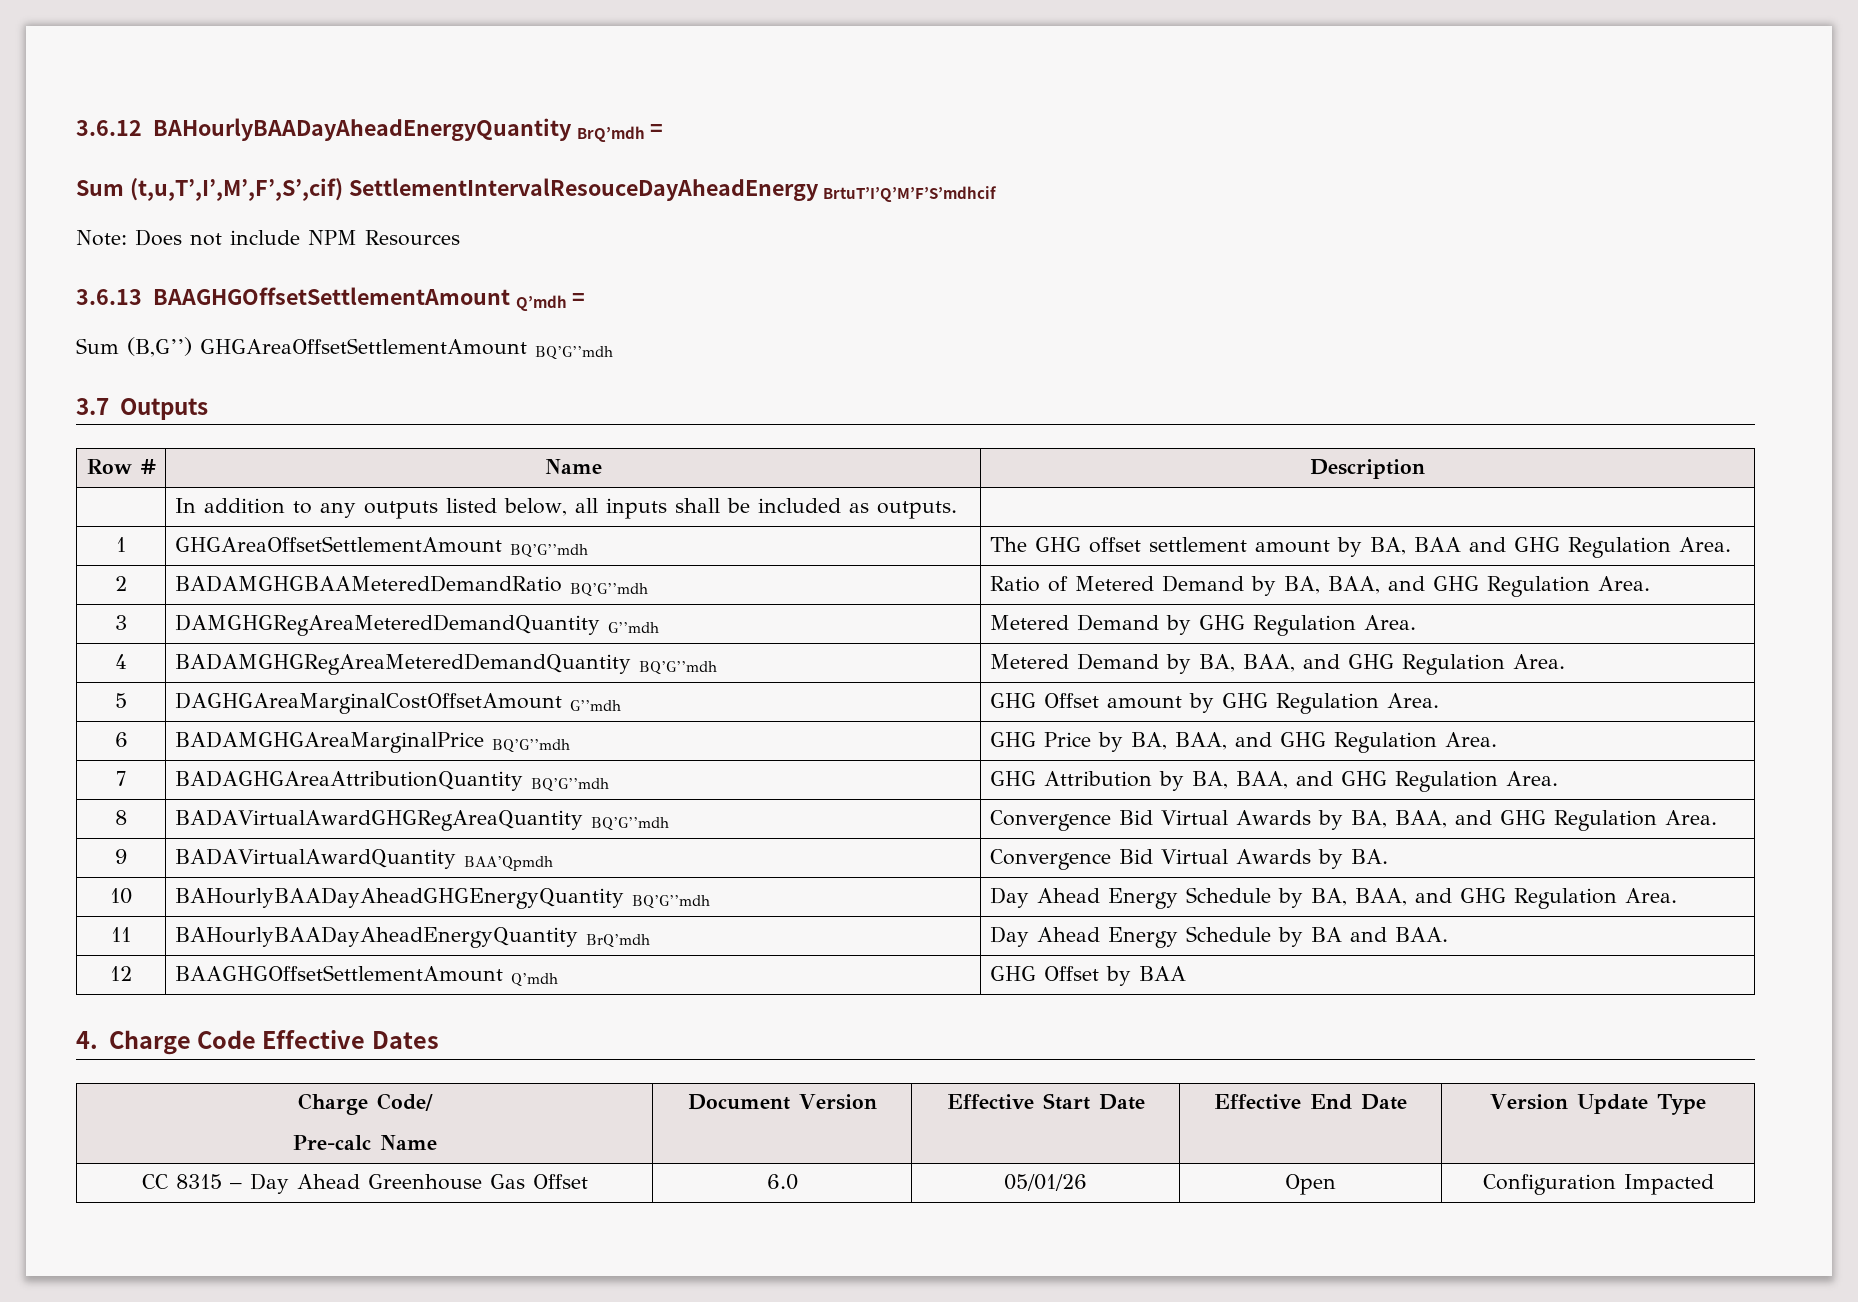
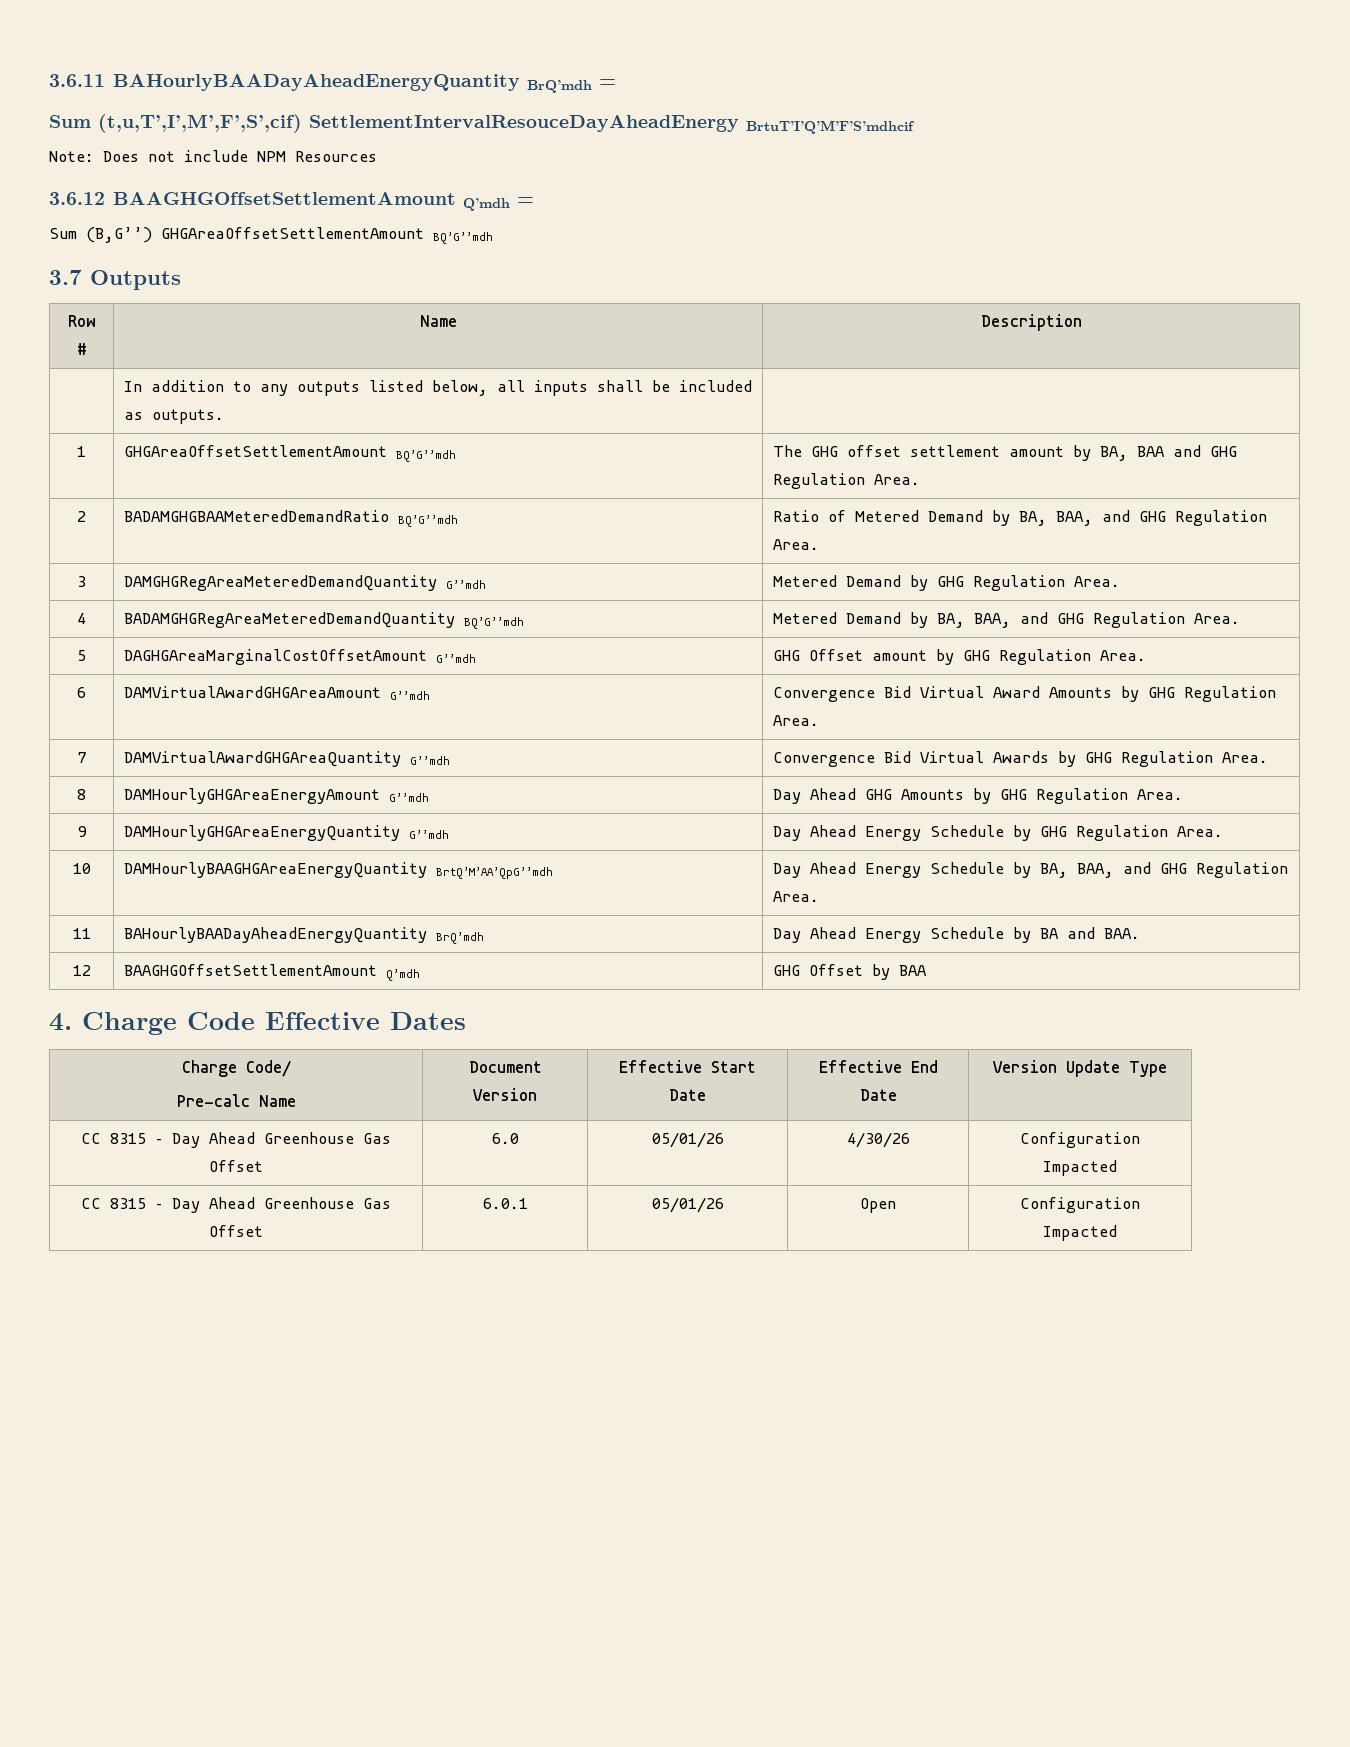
[76,120,142,136] 3.6.12 -> [49,74,105,87] 3.6.11
[76,289,142,305] 3.6.13 -> [49,192,105,205] 3.6.12
[174,731,570,753] [989,732,1497,753] [116,771,126,786] [174,770,609,792] [989,771,1558,792] [115,810,127,825] [174,809,669,831] [989,810,1717,831] [115,849,127,864] [174,848,553,871] [989,849,1388,870] BADAMGHGAreaMarginalPrice BQ’G’’mdh | GHG Price by BA, BAA, and GHG Regulation Area. // 7 | BADAGHGAreaAttributionQuantity BQ’G’’mdh | GHG Attribution by BA, BAA, and GHG Regulation Area. // 8 | BADAVirtualAwardGHGRegAreaQuantity BQ’G’’mdh | Convergence Bid Virtual Awards by BA, BAA, and GHG Regulation Area. // 9 | BADAVirtualAwardQuantity BAA’Qpmdh | Convergence Bid Virtual Awards by BA. -> [123,686,430,700] [772,686,1276,702] [772,715,819,726] [77,752,86,763] [123,751,450,767] [772,751,1268,767] [77,789,86,800] [123,788,429,804] [772,788,1183,804] [77,826,87,837] [123,825,449,841] [772,825,1223,841] DAMVirtualAwardGHGAreaAmount G’’mdh | Convergence Bid Virtual Award Amounts by GHG Regulation Area. // 7 | DAMVirtualAwardGHGAreaQuantity G’’mdh | Convergence Bid Virtual Awards by GHG Regulation Area. // 8 | DAMHourlyGHGAreaEnergyAmount G’’mdh | Day Ahead GHG Amounts by GHG Regulation Area. // 9 | DAMHourlyGHGAreaEnergyQuantity G’’mdh | Day Ahead Energy Schedule by GHG Regulation Area.
[174,887,710,909] BAHourlyBAADayAheadGHGEnergyQuantity BQ’G’’mdh -> [123,862,553,879] DAMHourlyBAAGHGAreaEnergyQuantity BrtQ’M’AA’QpG’’mdh
(1087, 1182) none -> [846,1132,910,1148] [1020,1132,1140,1148] [1043,1160,1117,1176] [81,1197,391,1213] [209,1225,263,1237] [482,1198,528,1209] [651,1197,724,1213] | 4/30/26 | Configuration Impacted // CC 8315 – Day Ahead Greenhouse Gas Offset | 6.0.1 | 05/01/26

